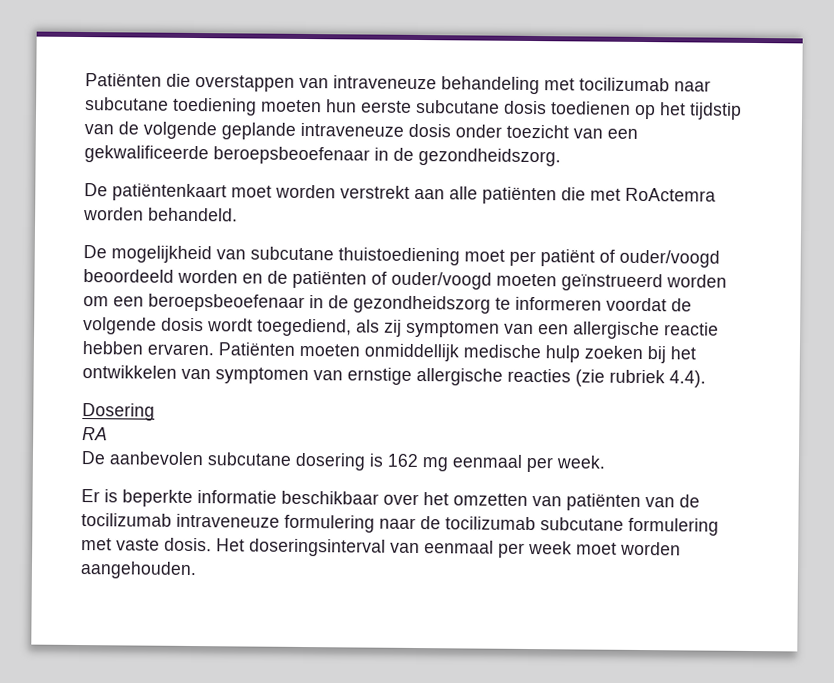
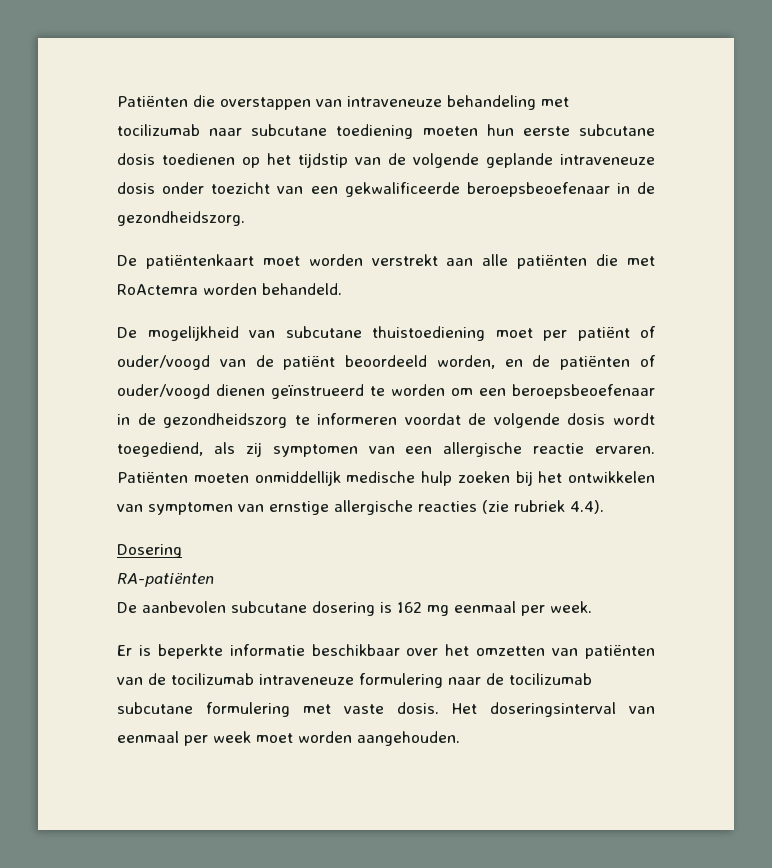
[83,269,238,284] beoordeeld worden -> [219,355,495,370] van de patiënt beoordeeld worden,
[496,273,663,292] moeten geïnstrueerd -> [216,384,385,399] dienen geïnstrueerd te
[82,341,143,355] hebben -> (585, 448) none
[82,427,108,441] RA -> [117,573,214,587] RA-patiënten

